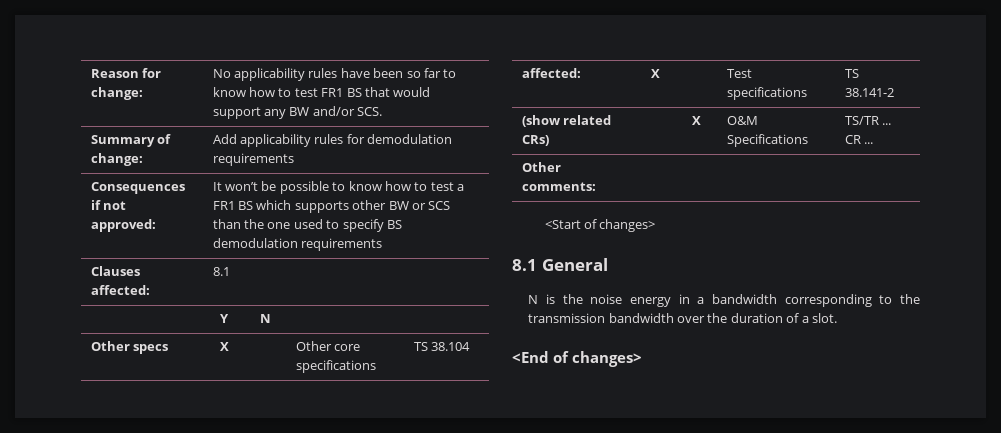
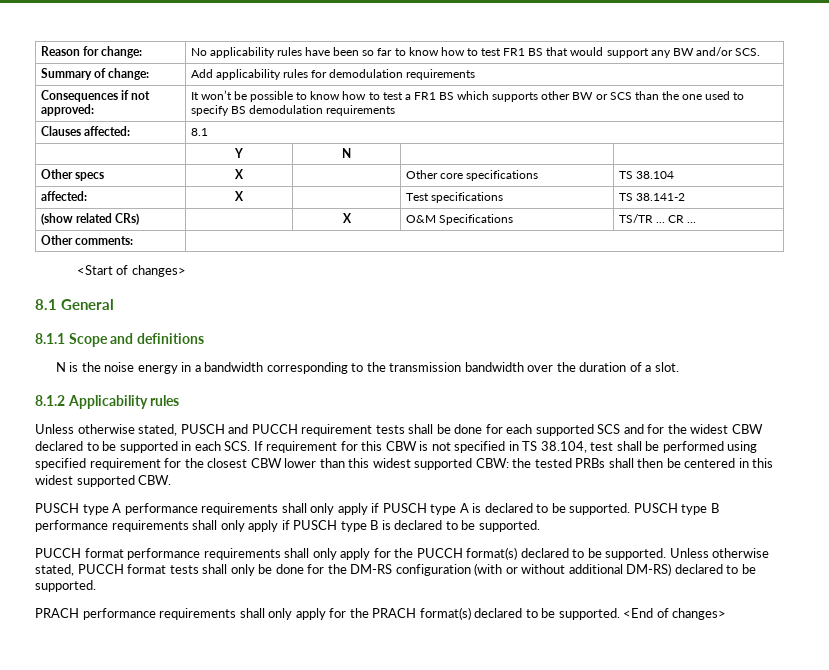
(608, 264) none -> [35,333,204,347] // 8.1.1 Scope and definitions
(837, 318) none -> [35,395,180,409] [35,424,763,436] [35,441,758,453] [35,458,774,470] [35,475,172,487] [35,503,719,515] [35,520,540,532] [35,547,770,560] [35,563,756,576] [35,580,96,592] [35,607,620,620] 8.1.2 Applicability rules // Unless otherwise stated, PUSCH and PUCCH requirement tests shall be done for each supported SCS and for the widest CBW declared to be supported in each SCS. If requirement for this CBW is not specified in TS 38.104, test shall be performed using specified requirement for the closest CBW lower than this widest supported CBW: the tested PRBs shall then be centered in this widest supported CBW. // PUSCH type A performance requirements shall only apply if PUSCH type A is declared to be supported. PUSCH type B performance requirements shall only apply if PUSCH type B is declared to be supported. // PUCCH format performance requirements shall only apply for the PUCCH format(s) declared to be supported. Unless otherwise stated, PUCCH format tests shall only be done for the DM-RS configuration (with or without additional DM-RS) declared to be supported. // PRACH performance requirements shall only apply for the PRACH format(s) declared to be supported.

